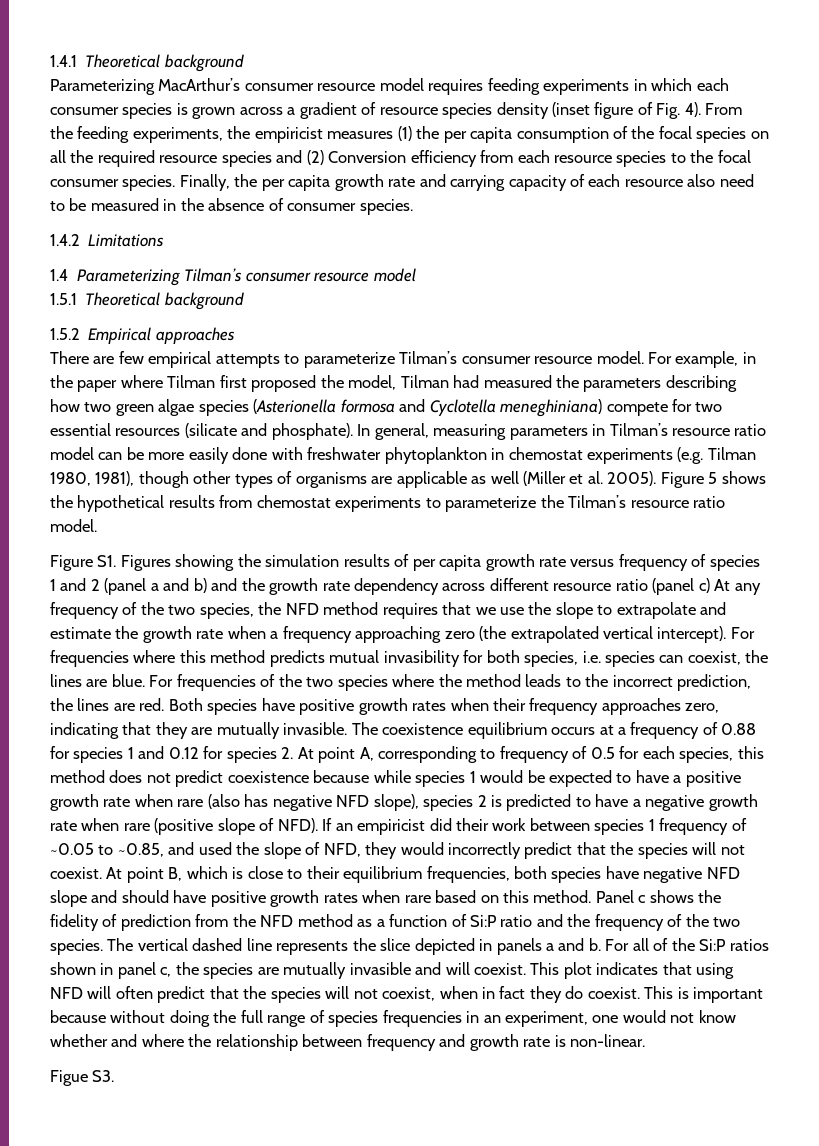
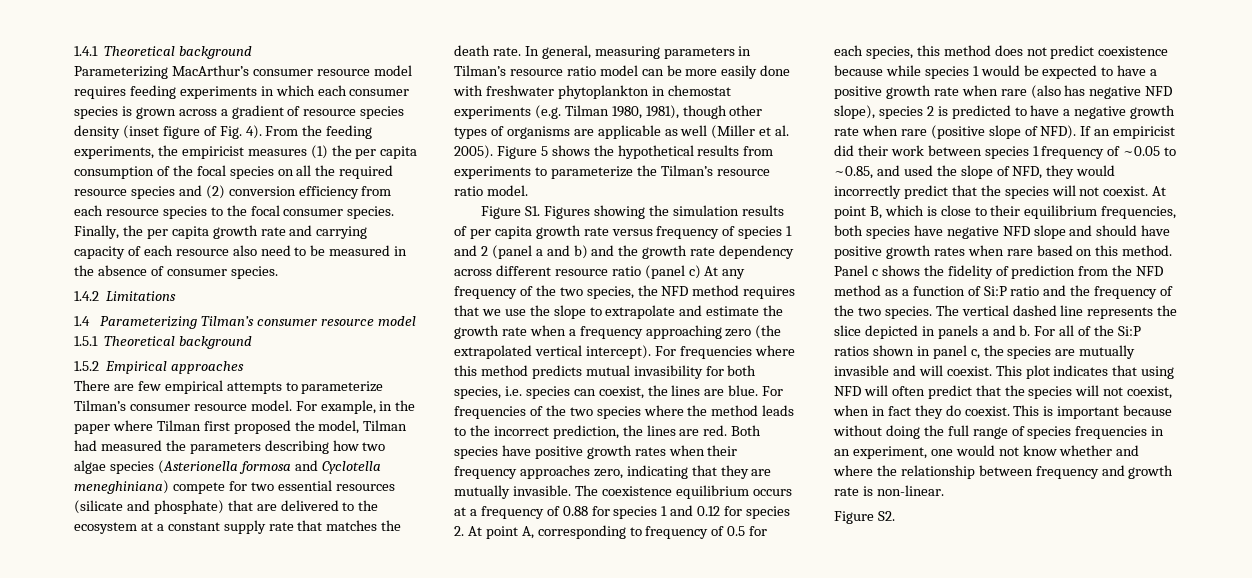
[328,151,407,163] Conversion -> [228,186,296,196] conversion
[115,404,154,416] green -> (386, 446) none
[271,423,353,440] phosphate). -> [153,500,379,514] [74,520,402,534] [454,45,521,56] phosphate) that are delivered to the ecosystem at a constant supply rate that matches the death rate.
[256,495,331,508] chemostat -> (774, 151) none
[50,1070,115,1086] Figue S3. -> [834,511,895,524] Figure S2.

